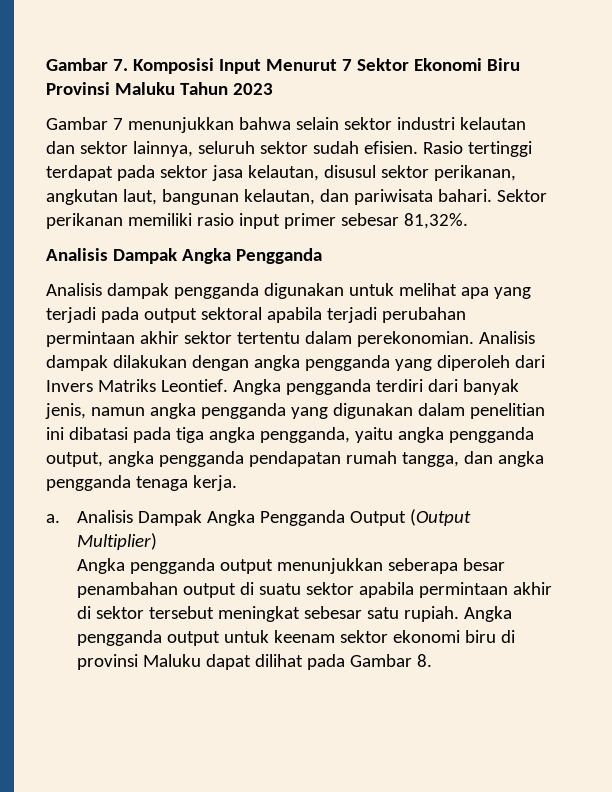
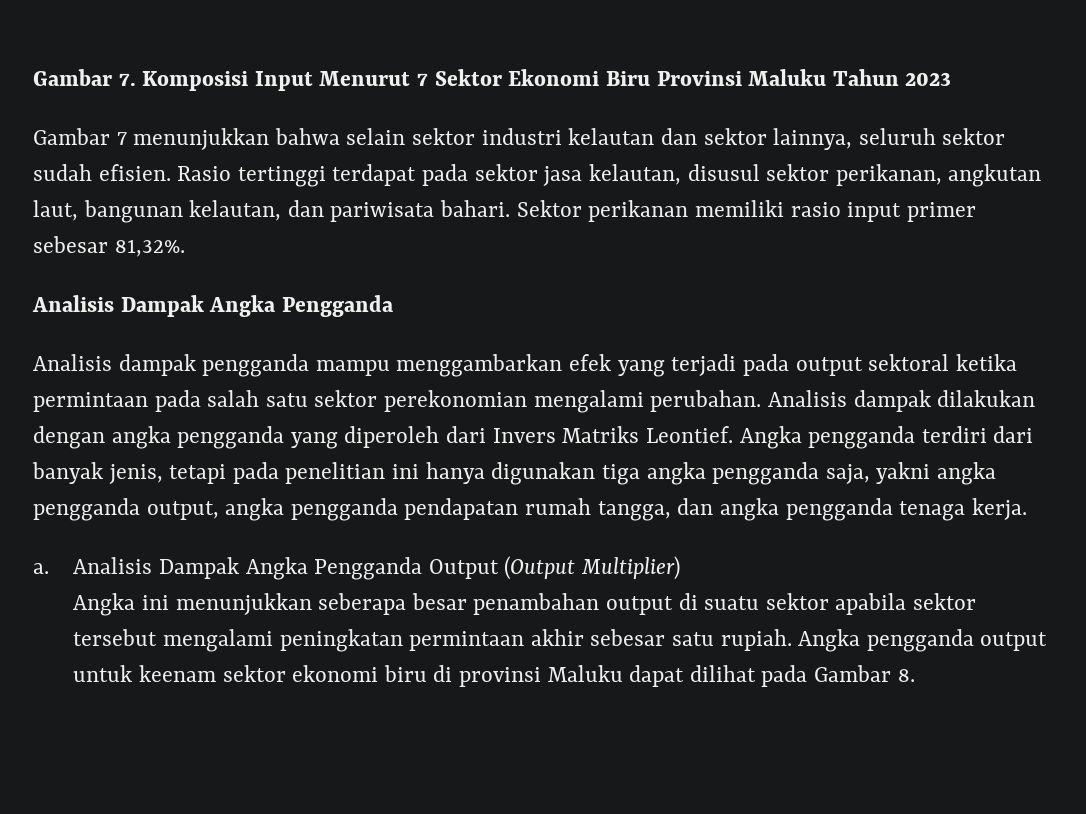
[263,283,489,299] digunakan untuk melihat apa -> [315,354,612,377] mampu menggambarkan efek
[266,307,466,323] [46,331,474,347] apabila terjadi perubahan permintaan akhir sektor tertentu dalam perekonomian. -> [955,354,1017,371] [33,390,762,413] ketika permintaan pada salah satu sektor perekonomian mengalami perubahan.
[90,403,545,419] [46,427,393,443] namun angka pengganda yang digunakan dalam penelitian ini dibatasi pada tiga angka pengganda, yaitu -> [169,462,931,485] tetapi pada penelitian ini hanya digunakan tiga angka pengganda saja, yakni
[129,558,273,574] pengganda output -> [141,595,169,610] ini
[418,582,552,598] [77,606,300,622] permintaan akhir di sektor tersebut meningkat -> [913,593,977,610] [73,629,584,652] sektor tersebut mengalami peningkatan permintaan akhir

